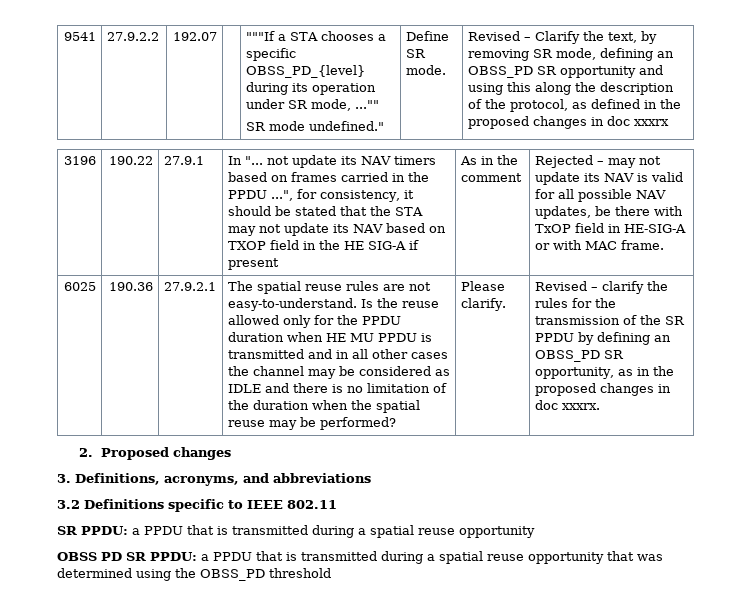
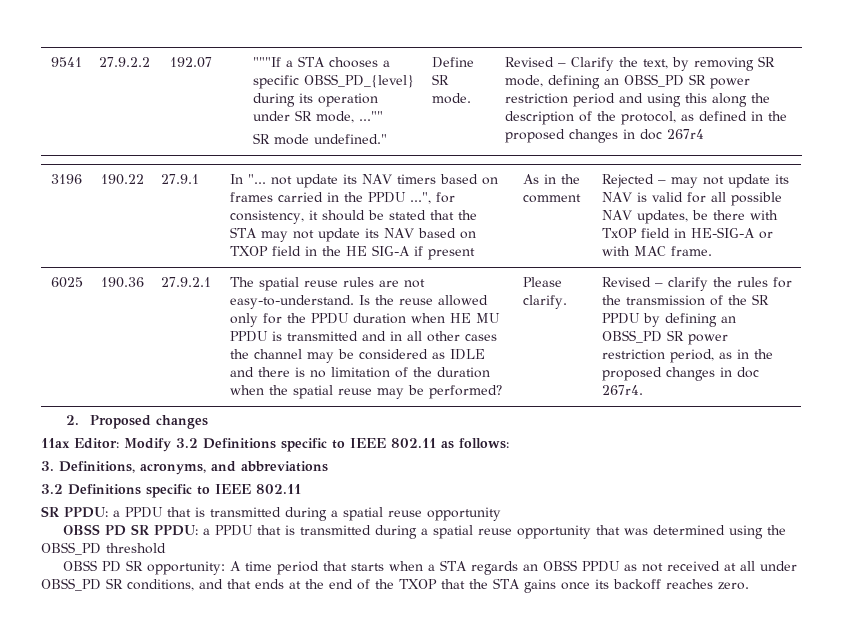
[559,66,636,78] opportunity -> [709,78,750,89] [504,93,615,107] power restriction period
[633,119,669,126] xxxrx -> [666,129,704,139] 267r4
[534,367,614,379] opportunity, -> [687,334,728,345] [601,349,714,363] power restriction period,
[561,403,600,410] xxxrx. -> [601,385,643,395] 267r4.
(231, 453) none -> [41,438,509,452] // 11ax Editor: Modify 3.2 Definitions specific to IEEE 802.11 as follows:
(331, 573) none -> [63,560,798,575] [41,578,749,593] // OBSS PD SR opportunity: A time period that starts when a STA regards an OBSS PPDU as not received at all under OBSS_PD SR conditions, and that ends at the end of the TXOP that the STA gains once its backoff reaches zero.

